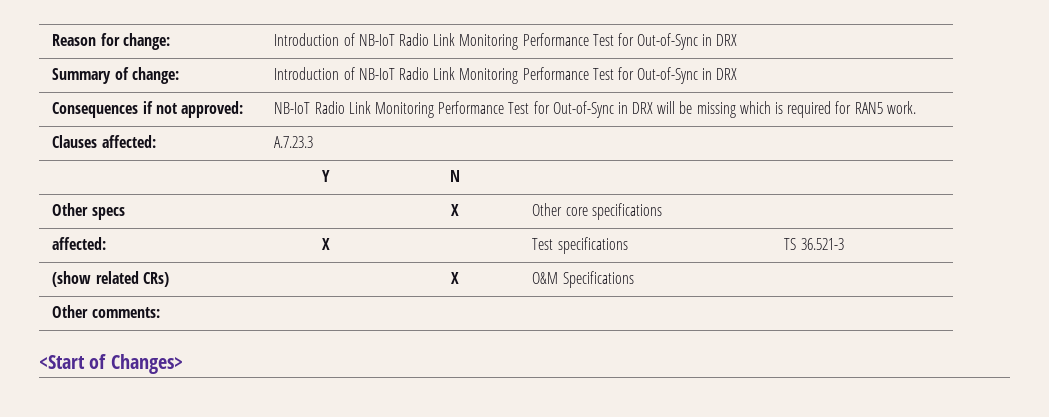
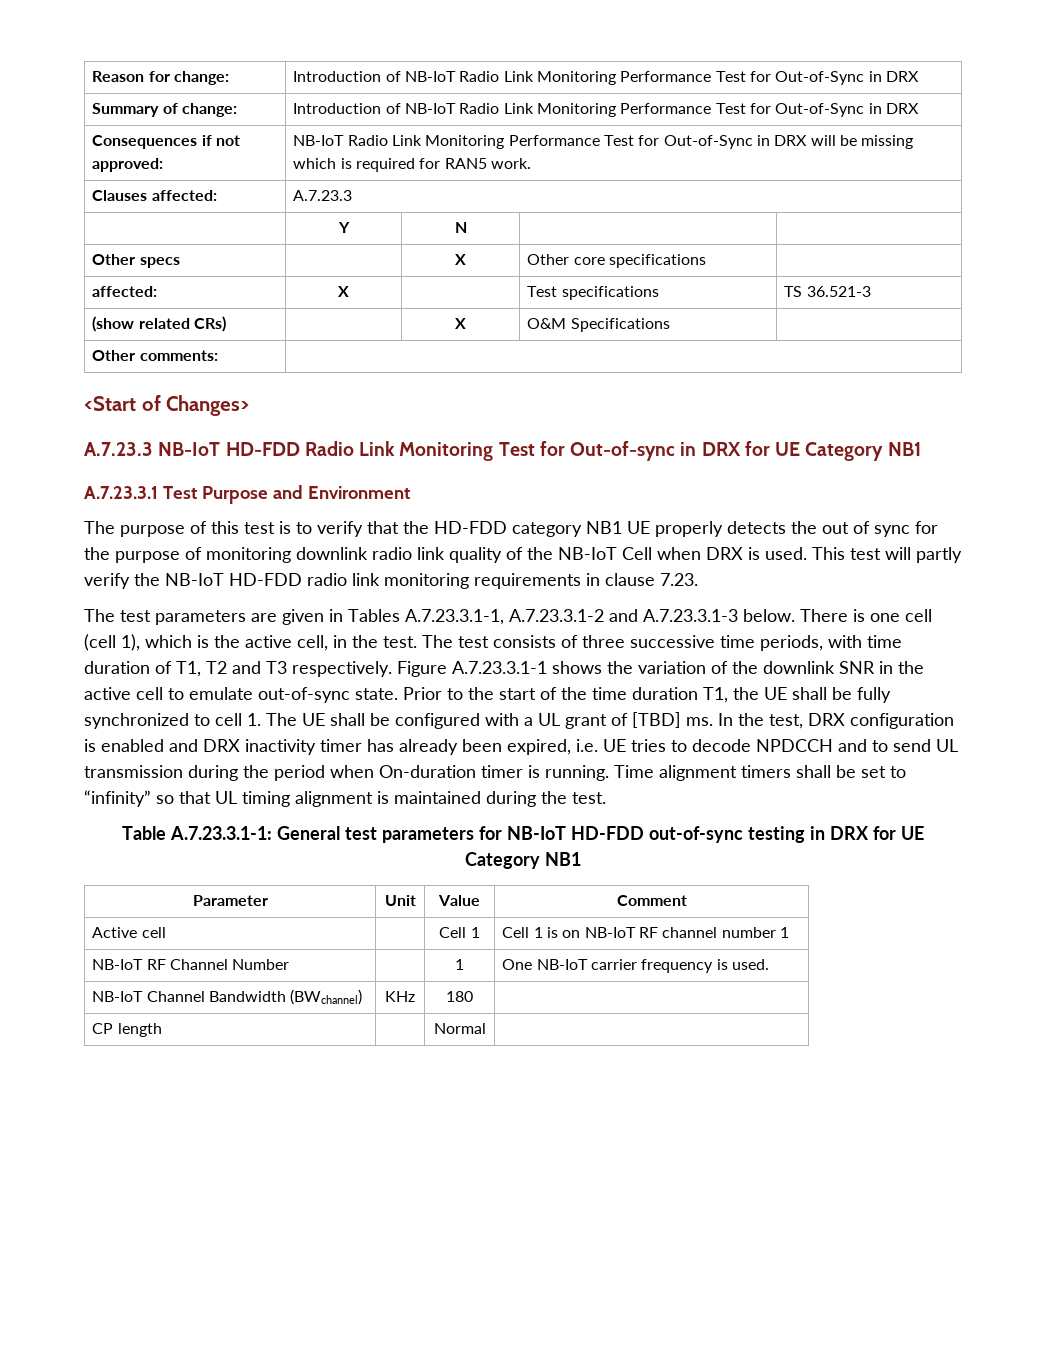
(183, 364) none -> [84,441,921,461] [84,485,410,504] [84,521,938,537] [84,547,962,563] [84,573,698,589] [84,609,932,625] [84,634,902,651] [84,661,924,677] [84,687,891,703] [84,712,954,729] [84,739,958,755] [84,765,906,781] [84,790,606,807] [122,826,924,843] [465,852,581,869] [192,895,268,906] [384,895,416,906] [438,895,480,906] [616,895,687,906] [92,927,166,938] [439,927,480,938] [502,927,789,938] [92,959,290,970] [455,959,464,970] [502,959,770,973] [92,989,363,1005] [385,991,415,1002] [446,991,473,1002] [92,1023,162,1037] [433,1023,486,1034] // A.7.23.3 NB-IoT HD-FDD Radio Link Monitoring Test for Out-of-sync in DRX for UE Category NB1 // A.7.23.3.1 Test Purpose and Environment // The purpose of this test is to verify that the HD-FDD category NB1 UE properly detects the out of sync for the purpose of monitoring downlink radio link quality of the NB-IoT Cell when DRX is used. This test will partly verify the NB-IoT HD-FDD radio link monitoring requirements in clause 7.23. // The test parameters are given in Tables A.7.23.3.1-1, A.7.23.3.1-2 and A.7.23.3.1-3 below. There is one cell (cell 1), which is the active cell, in the test. The test consists of three successive time periods, with time duration of T1, T2 and T3 respectively. Figure A.7.23.3.1-1 shows the variation of the downlink SNR in the active cell to emulate out-of-sync state. Prior to the start of the time duration T1, the UE shall be fully synchronized to cell 1. The UE shall be configured with a UL grant of [TBD] ms. In the test, DRX configuration is enabled and DRX inactivity timer has already been expired, i.e. UE tries to decode NPDCCH and to send UL transmission during the period when On-duration timer is running. Time alignment timers shall be set to “infinity” so that UL timing alignment is maintained during the test. // Table A.7.23.3.1-1: General test parameters for NB-IoT HD-FDD out-of-sync testing in DRX for UE Category NB1 // Parameter | Unit | Value | Comment // Active cell | | Cell 1 | Cell 1 is on NB-IoT RF channel number 1 // NB-IoT RF Channel Number | | 1 | One NB-IoT carrier frequency is used. // NB-IoT Channel Bandwidth (BWchannel) | KHz | 180 | // CP length | | Normal |

